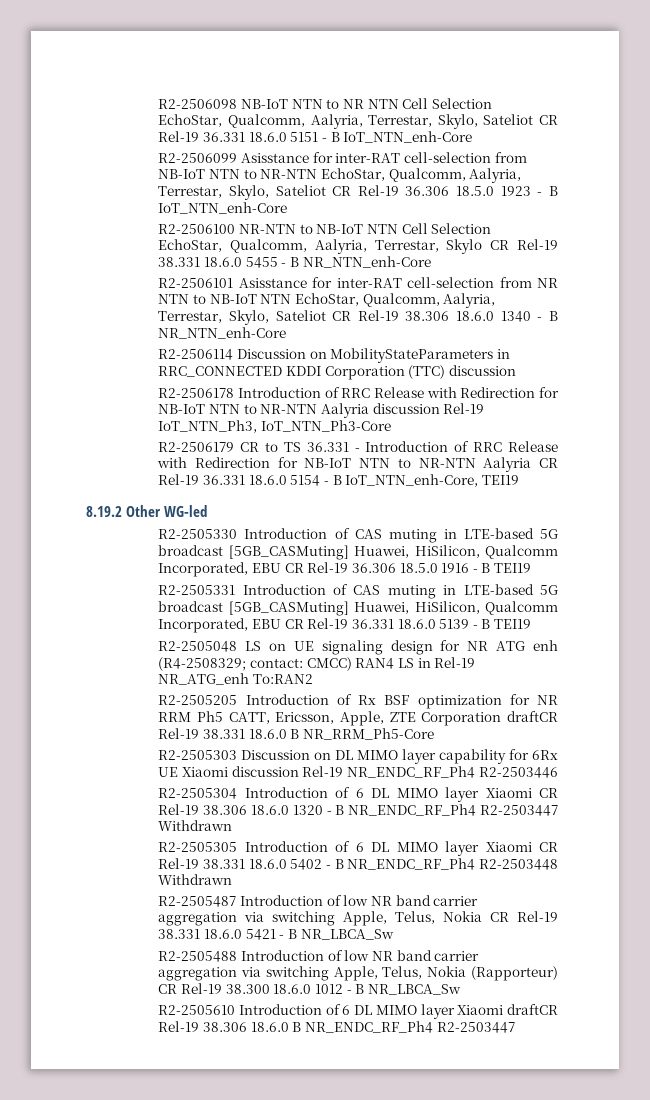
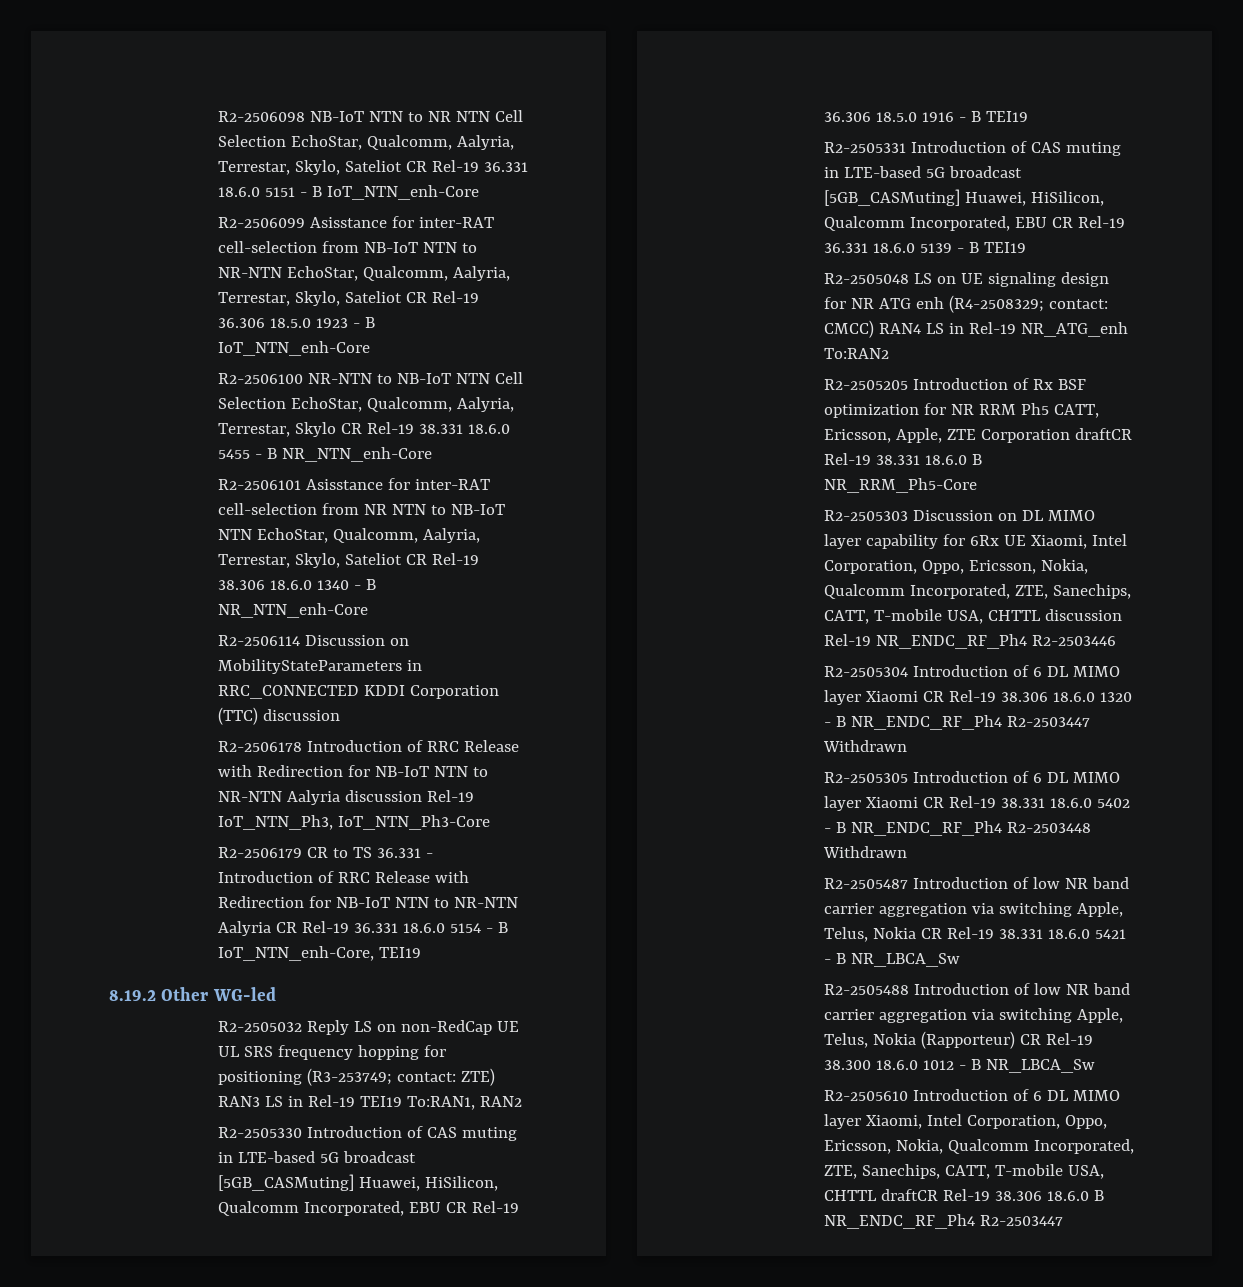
(208, 511) none -> [217,1020,519,1035] [217,1045,446,1060] [217,1068,495,1086] [217,1095,522,1110] // R2-2505032 Reply LS on non-RedCap UE UL SRS frequency hopping for positioning (R3-253749; contact: ZTE) RAN3 LS in Rel-19 TEI19 To:RAN1, RAN2
[181,767,228,777] Xiaomi -> [1030,534,1127,549] [823,559,1088,574] [823,584,1131,599] [823,609,1041,624] Xiaomi, Intel Corporation, Oppo, Ericsson, Nokia, Qualcomm Incorporated, ZTE, Sanechips, CATT, T-mobile USA, CHTTL
[457,1005,504,1015] Xiaomi -> [865,1114,1107,1129] [823,1139,1134,1154] [823,1164,1104,1179] [823,1190,877,1201] Xiaomi, Intel Corporation, Oppo, Ericsson, Nokia, Qualcomm Incorporated, ZTE, Sanechips, CATT, T-mobile USA, CHTTL

